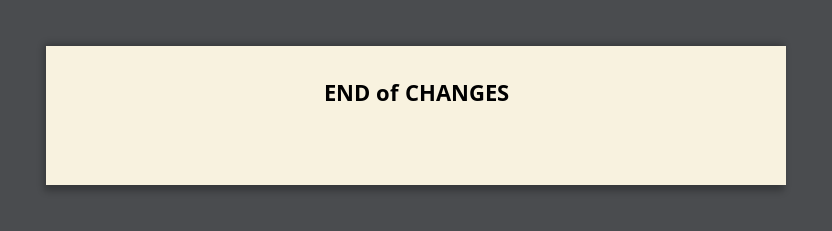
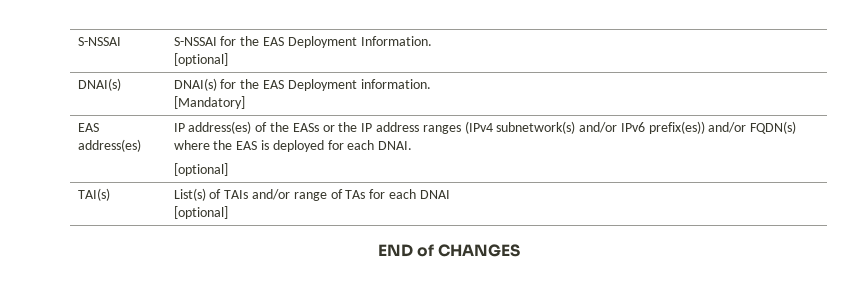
(323, 93) none -> [77,37,121,46] [173,36,432,48] [173,53,228,66] [77,78,121,91] [173,78,431,91] [173,96,245,109] [77,123,99,132] [77,139,141,152] [173,121,797,134] [173,140,413,152] [173,163,228,176] [77,188,110,201] [173,188,450,201] [173,206,228,219] S-NSSAI | S-NSSAI for the EAS Deployment Information. // [optional] // DNAI(s) | DNAI(s) for the EAS Deployment information. // [Mandatory] // EAS address(es) | IP address(es) of the EASs or the IP address ranges (IPv4 subnetwork(s) and/or IPv6 prefix(es)) and/or FQDN(s) where the EAS is deployed for each DNAI. // [optional] // TAI(s) | List(s) of TAIs and/or range of TAs for each DNAI // [optional] //

